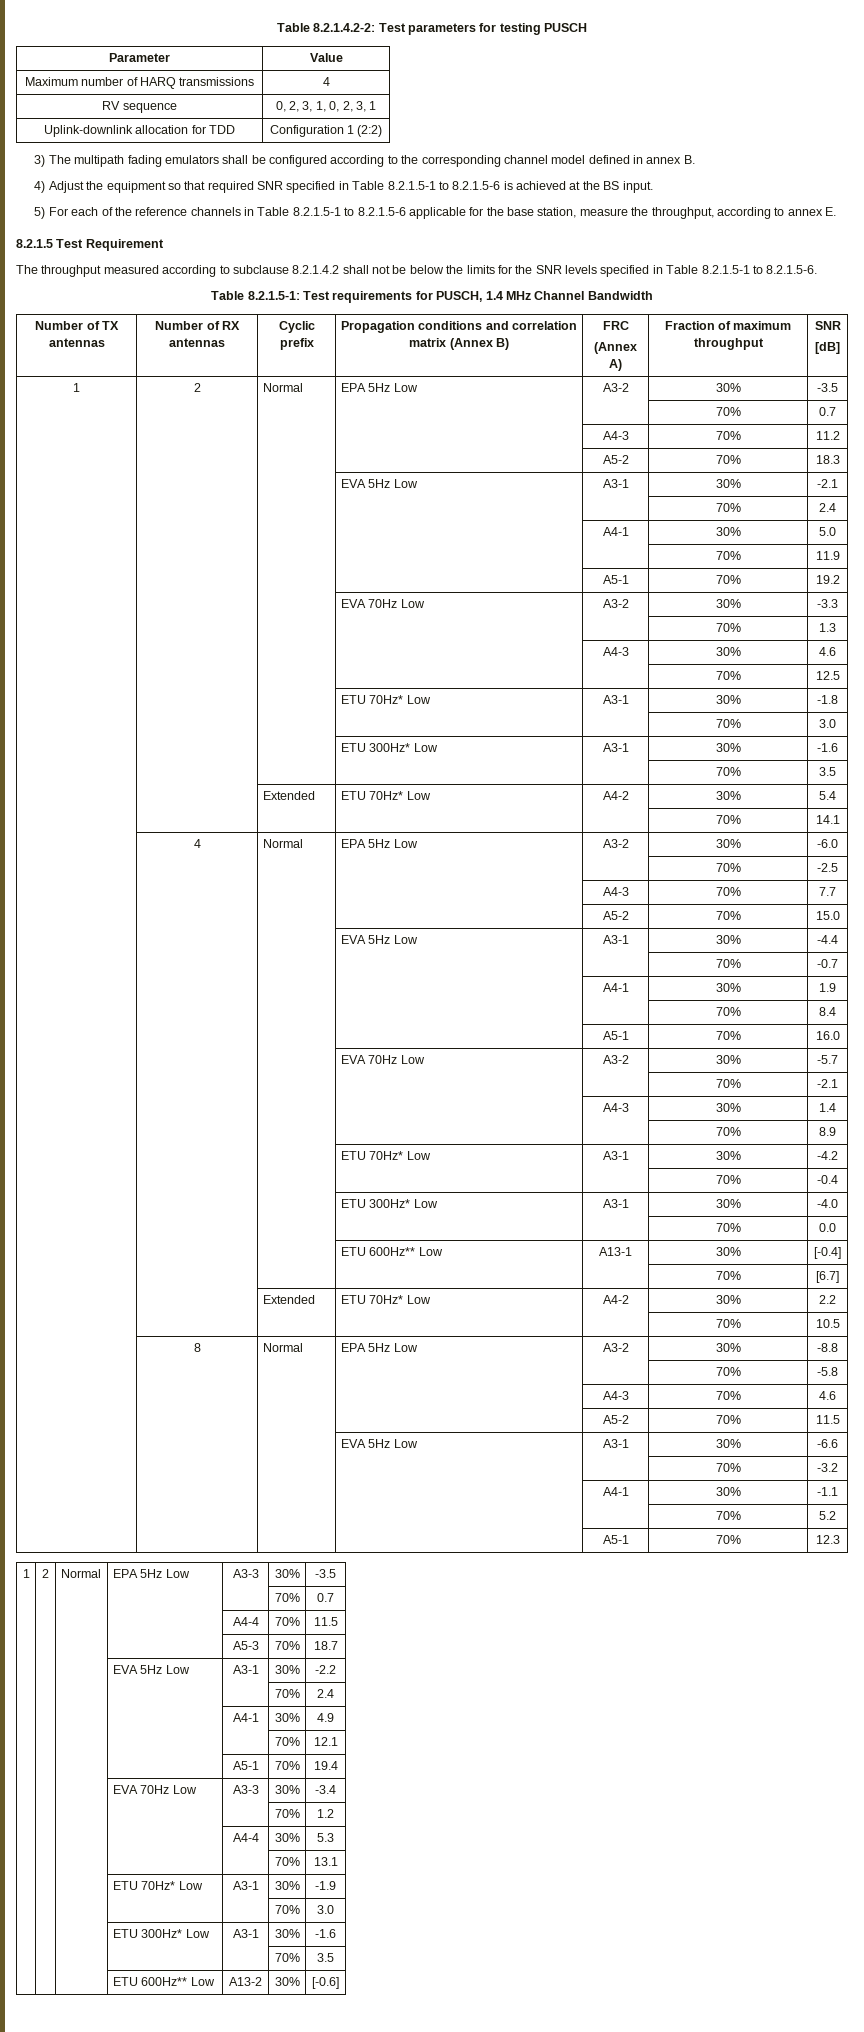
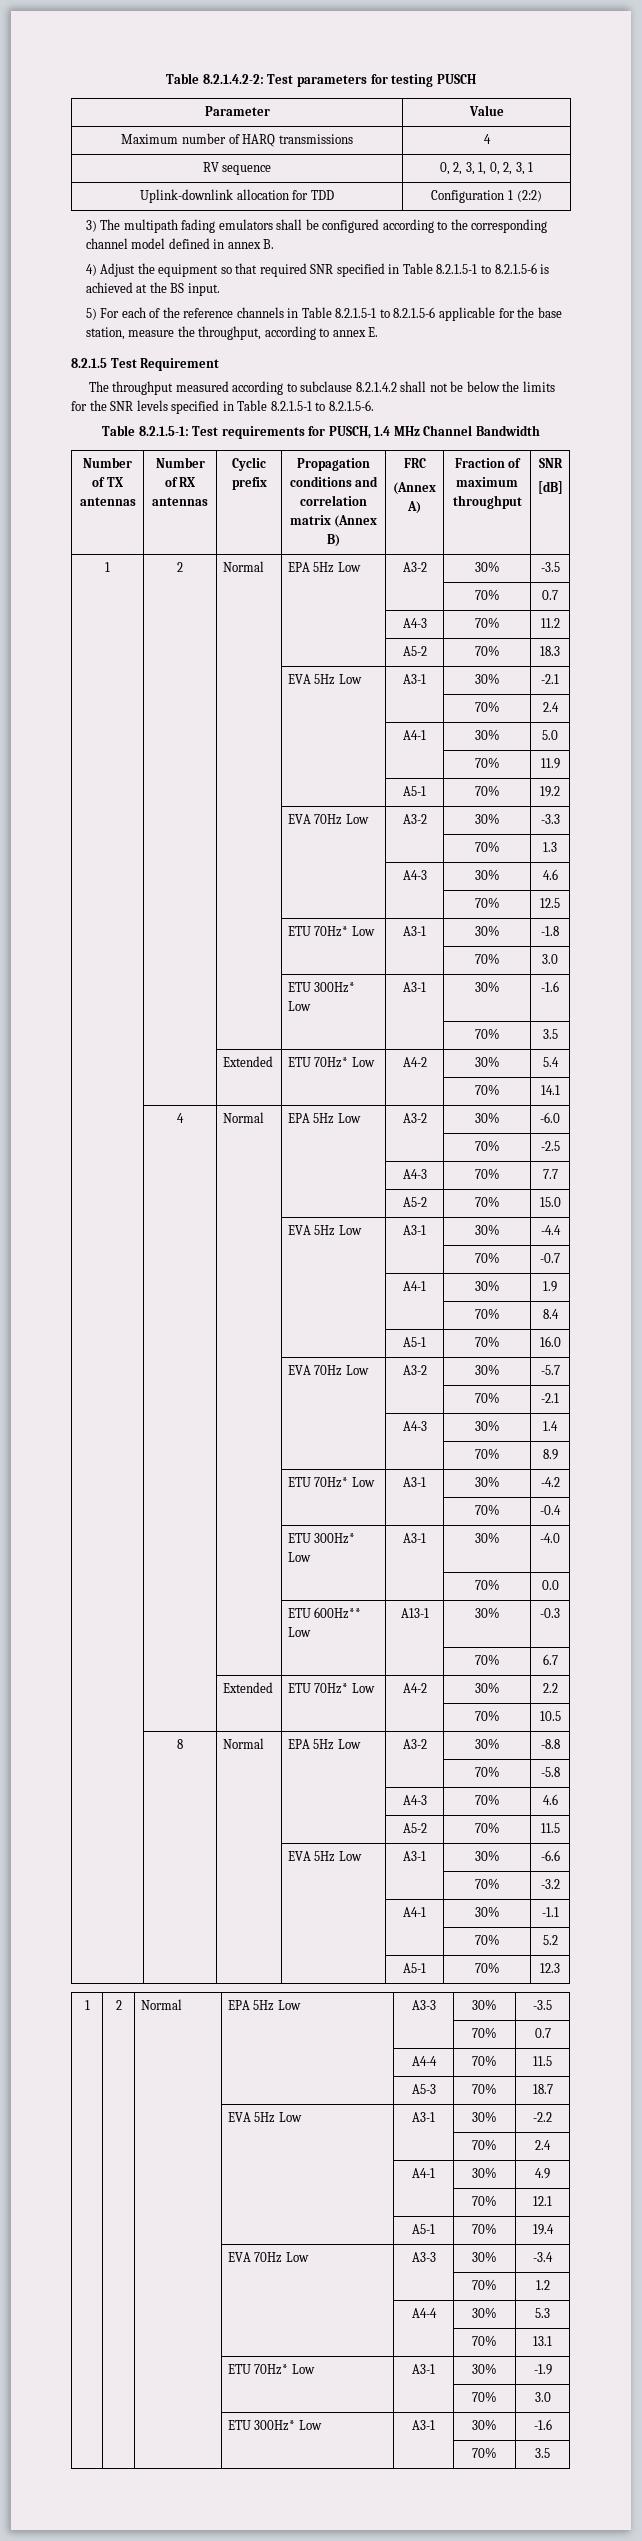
[814,1247,841,1259] [715,1271,741,1280] [816,1271,839,1283] [-0.4] // | | | | | 70% | [6.7] -> [540,1608,560,1618] [474,1654,500,1665] [542,1654,558,1665] -0.3 // | | | | | 70% | 6.7
[112,1977,215,1986] [229,1977,262,1986] [274,1977,300,1986] [312,1977,340,1989] // | | | ETU 600Hz** Low | A13-2 | 30% | [-0.6] -> (550, 2453) none

